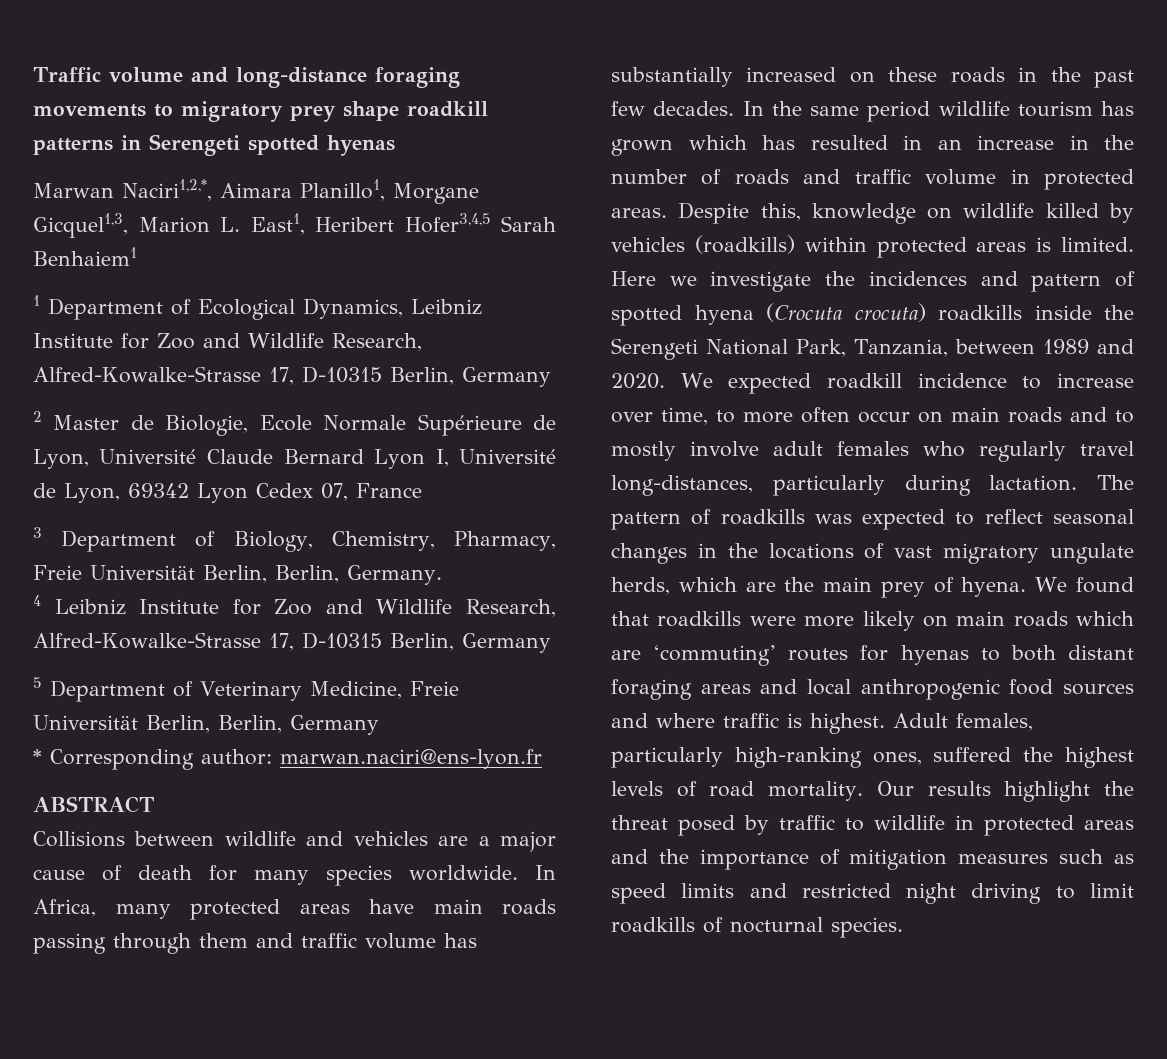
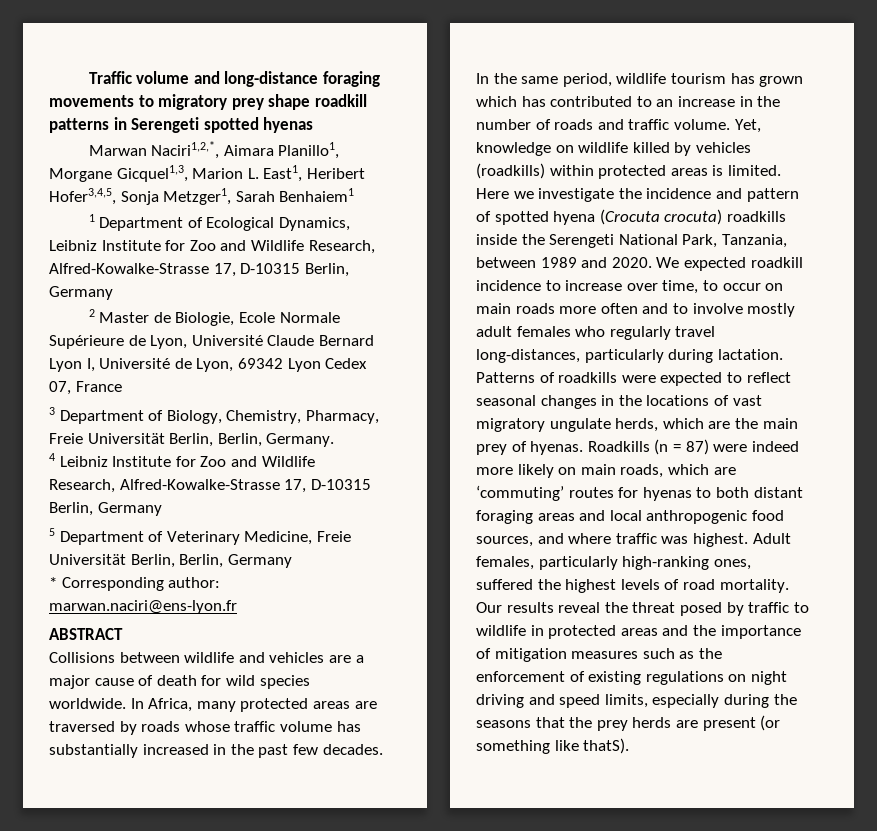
[404,213,491,233] Hofer3,4,5 -> [49,188,232,205] Hofer3,4,5, Sonja Metzger1,
[254,869,309,885] many -> [225,675,255,686] wild
[369,899,556,915] [33,933,293,954] have main roads passing through them and -> [354,701,377,709] [49,721,230,735] are traversed by roads whose
[849,67,1005,83] on these roads -> (209, 749) none
[867,101,931,122] period -> [562,73,612,87] period,
[810,135,922,150] resulted in -> [550,96,652,107] contributed to
[925,169,1134,190] [611,202,801,224] volume in protected areas. Despite this, -> [673,119,761,133] volume. Yet,
[868,271,967,286] incidences -> [646,188,712,199] incidence
[743,407,850,423] more often -> (718, 285) none
[1070,407,1134,423] [611,441,759,461] and to mostly involve -> [559,303,796,317] more often and to involve mostly
[1097,475,1134,490] [611,512,681,530] The pattern -> [476,372,535,383] Patterns
[814,514,852,524] was -> [621,375,656,383] were
[961,577,1134,597] [611,611,796,627] hyena. We found that roadkills were -> [530,439,799,455] hyenas. Roadkills (n = 87) were indeed
[1013,611,1068,627] roads -> [620,464,664,478] roads,
[1063,683,1134,695] sources -> [476,536,533,547] sources,
[787,713,802,728] is -> [661,536,689,544] was
[1004,781,1091,802] highlight -> [558,602,601,613] reveal
[611,883,1134,904] [611,917,903,938] speed limits and restricted night driving to limit roadkills of nocturnal species. -> [698,648,722,659] [476,671,787,685] [476,694,797,708] [476,715,781,731] [476,738,630,754] the enforcement of existing regulations on night driving and speed limits, especially during the seasons that the prey herds are present (or something like thatS).

